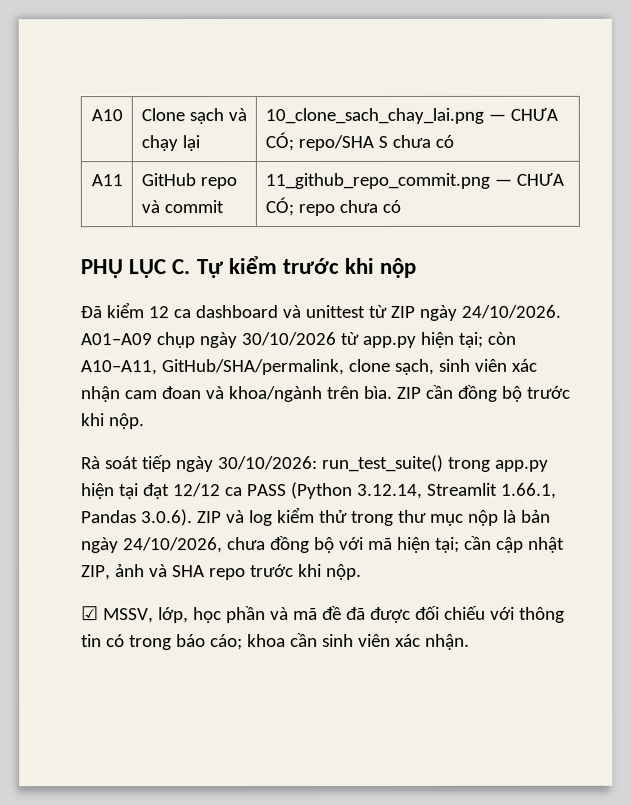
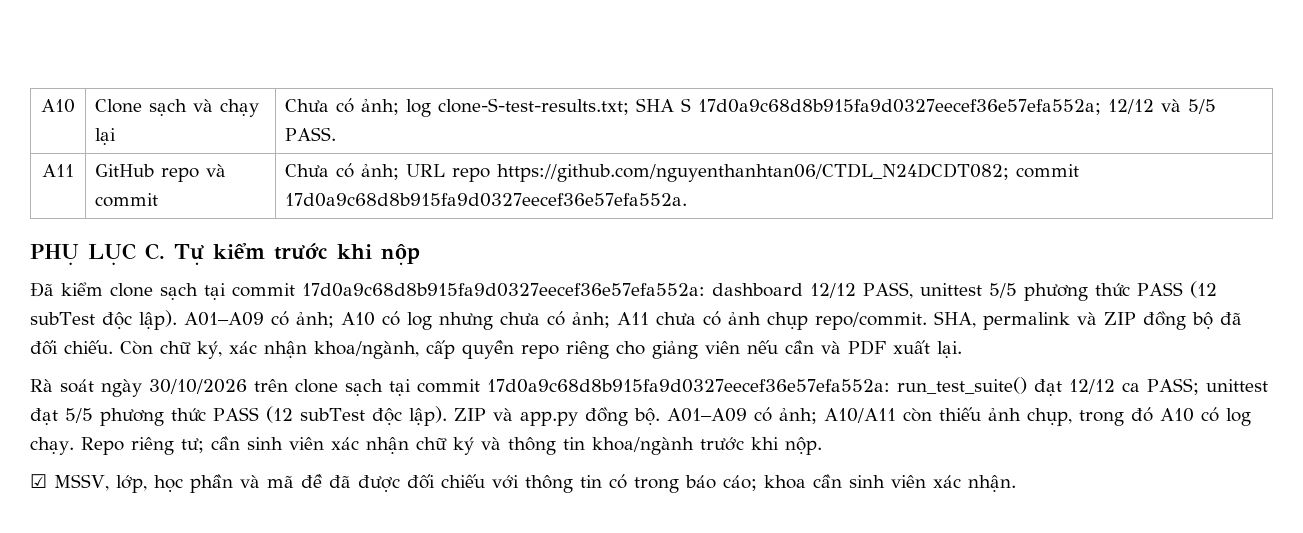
[264,107,558,125] [264,132,454,152] 10_clone_sach_chay_lai.png — CHƯA CÓ; repo/SHA S chưa có -> [285,98,1217,117] [285,127,337,141] Chưa có ảnh; log clone-S-test-results.txt; SHA S 17d0a9c68d8b915fa9d0327eecef36e57efa552a; 12/12 và 5/5 PASS.
[264,172,564,190] [264,197,401,217] 11_github_repo_commit.png — CHƯA CÓ; repo chưa có -> [285,163,1080,182] [285,193,688,207] Chưa có ảnh; URL repo https://github.com/nguyenthanhtan06/CTDL_N24DCDT082; commit 17d0a9c68d8b915fa9d0327eecef36e57efa552a.
[147,304,561,321] [80,331,516,349] [80,358,537,376] [80,384,570,403] [81,413,145,430] [81,454,549,473] [81,481,557,500] [81,507,551,527] [81,535,565,554] [81,564,246,581] 12 ca dashboard và unittest từ ZIP ngày 24/10/2026. A01–A09 chụp ngày 30/10/2026 từ app.py hiện tại; còn A10–A11, GitHub/SHA/permalink, clone sạch, sinh viên xác nhận cam đoan và khoa/ngành trên bìa. ZIP cần đồng bộ trước khi nộp. // Rà soát tiếp ngày 30/10/2026: run_test_suite() trong app.py hiện tại đạt 12/12 ca PASS (Python 3.12.14, Streamlit 1.66.1, Pandas 3.0.6). ZIP và log kiểm thử trong thư mục nộp là bản ngày 24/10/2026, chưa đồng bộ với mã hiện tại; cần cập nhật ZIP, ảnh và SHA repo -> [110,281,1217,301] [30,310,1242,330] [30,340,962,359] [30,377,1268,397] [30,406,1251,426] [30,436,694,455] clone sạch tại commit 17d0a9c68d8b915fa9d0327eecef36e57efa552a: dashboard 12/12 PASS, unittest 5/5 phương thức PASS (12 subTest độc lập). A01–A09 có ảnh; A10 có log nhưng chưa có ảnh; A11 chưa có ảnh chụp repo/commit. SHA, permalink và ZIP đồng bộ đã đối chiếu. Còn chữ ký, xác nhận khoa/ngành, cấp quyền repo riêng cho giảng viên nếu cần và PDF xuất lại. // Rà soát ngày 30/10/2026 trên clone sạch tại commit 17d0a9c68d8b915fa9d0327eecef36e57efa552a: run_test_suite() đạt 12/12 ca PASS; unittest đạt 5/5 phương thức PASS (12 subTest độc lập). ZIP và app.py đồng bộ. A01–A09 có ảnh; A10/A11 còn thiếu ảnh chụp, trong đó A10 có log chạy. Repo riêng tư; cần sinh viên xác nhận chữ ký và thông tin khoa/ngành

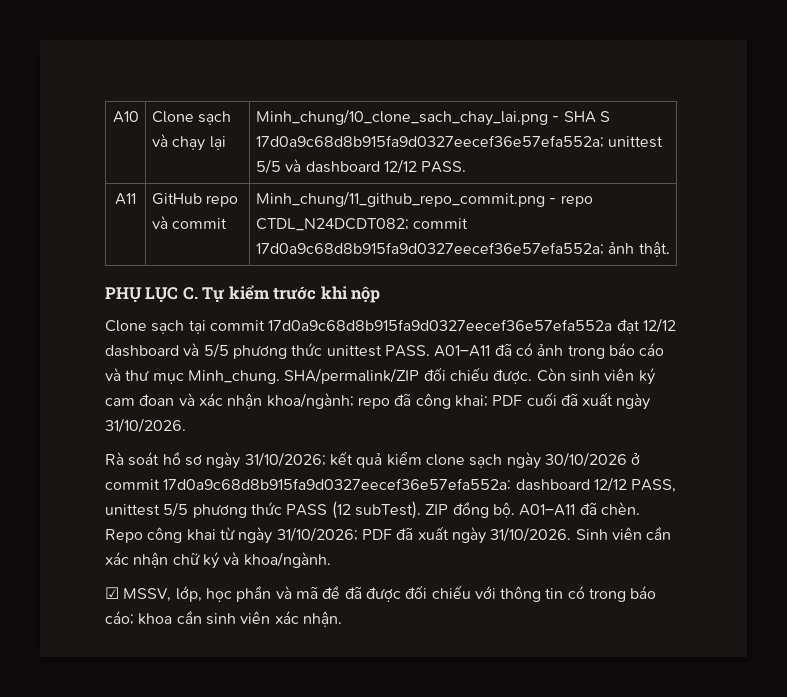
[285,98,1217,117] Chưa có ảnh; log clone-S-test-results.txt; SHA S 17d0a9c68d8b915fa9d0327eecef36e57efa552a; 12/12 và 5/5 -> [255,109,610,126] [255,135,664,148] [255,159,417,174] Minh_chung/10_clone_sach_chay_lai.png - SHA S 17d0a9c68d8b915fa9d0327eecef36e57efa552a; unittest 5/5 và dashboard 12/12
[285,163,1080,182] [285,193,688,207] Chưa có ảnh; URL repo https://github.com/nguyenthanhtan06/CTDL_N24DCDT082; commit 17d0a9c68d8b915fa9d0327eecef36e57efa552a. -> [255,191,593,207] [255,218,469,231] [255,241,670,257] Minh_chung/11_github_repo_commit.png - repo CTDL_N24DCDT082; commit 17d0a9c68d8b915fa9d0327eecef36e57efa552a; ảnh thật.
[30,282,226,301] Đã kiểm clone sạch tại -> [105,318,676,334] [105,343,665,359] [105,367,655,385] [105,392,651,410] [105,418,186,433] [105,451,641,469] Clone sạch tại commit 17d0a9c68d8b915fa9d0327eecef36e57efa552a đạt 12/12 dashboard và 5/5 phương thức unittest PASS. A01–A11 đã có ảnh trong báo cáo và thư mục Minh_chung. SHA/permalink/ZIP đối chiếu được. Còn sinh viên ký cam đoan và xác nhận khoa/ngành; repo đã công khai; PDF cuối đã xuất ngày 31/10/2026. // Rà soát hồ sơ ngày 31/10/2026; kết quả kiểm clone sạch ngày 30/10/2026 ở
[30,310,1242,330] [30,340,962,359] [30,377,1268,397] [30,406,1251,426] [30,436,324,455] subTest độc lập). A01–A09 có ảnh; A10 có log nhưng chưa có ảnh; A11 chưa có ảnh chụp repo/commit. SHA, permalink và ZIP đồng bộ đã đối chiếu. Còn chữ ký, xác nhận khoa/ngành, cấp quyền repo riêng cho giảng viên nếu cần và PDF xuất lại. // Rà soát ngày 30/10/2026 trên clone sạch tại commit 17d0a9c68d8b915fa9d0327eecef36e57efa552a: run_test_suite() đạt 12/12 ca PASS; unittest đạt 5/5 phương thức PASS (12 subTest độc lập). ZIP và app.py đồng bộ. A01–A09 có ảnh; A10/A11 còn thiếu ảnh chụp, trong đó A10 có log chạy. Repo riêng tư; cần sinh viên -> [354,501,640,519] [105,526,672,544] subTest). ZIP đồng bộ. A01–A11 đã chèn. Repo công khai từ ngày 31/10/2026; PDF đã xuất ngày 31/10/2026. Sinh viên cần
[507,437,822,455] thông tin khoa/ngành trước khi nộp. -> [243,552,331,568] khoa/ngành.

